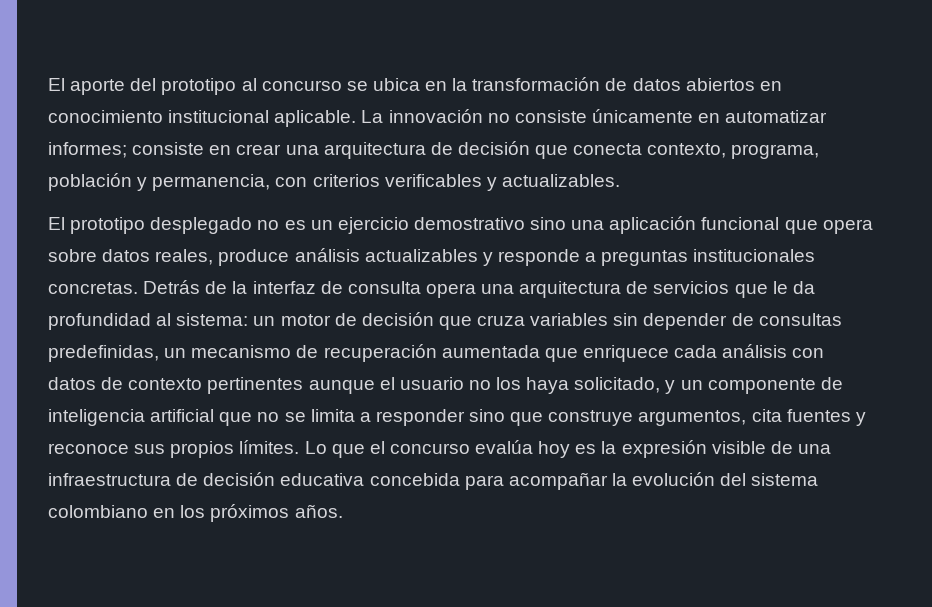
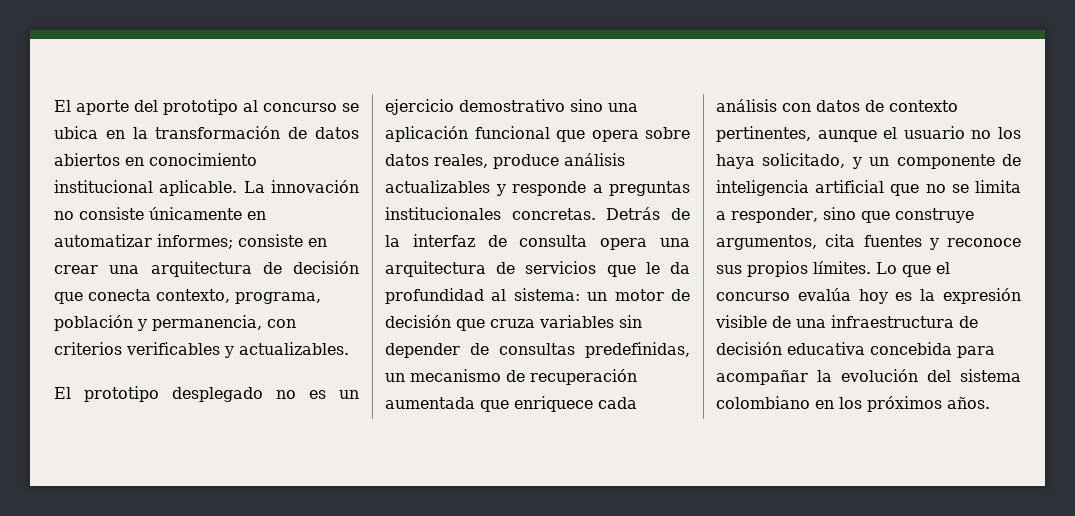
[207,377,304,394] pertinentes -> [716,126,811,142] pertinentes,
[375,409,465,426] responder -> [731,208,818,223] responder,

